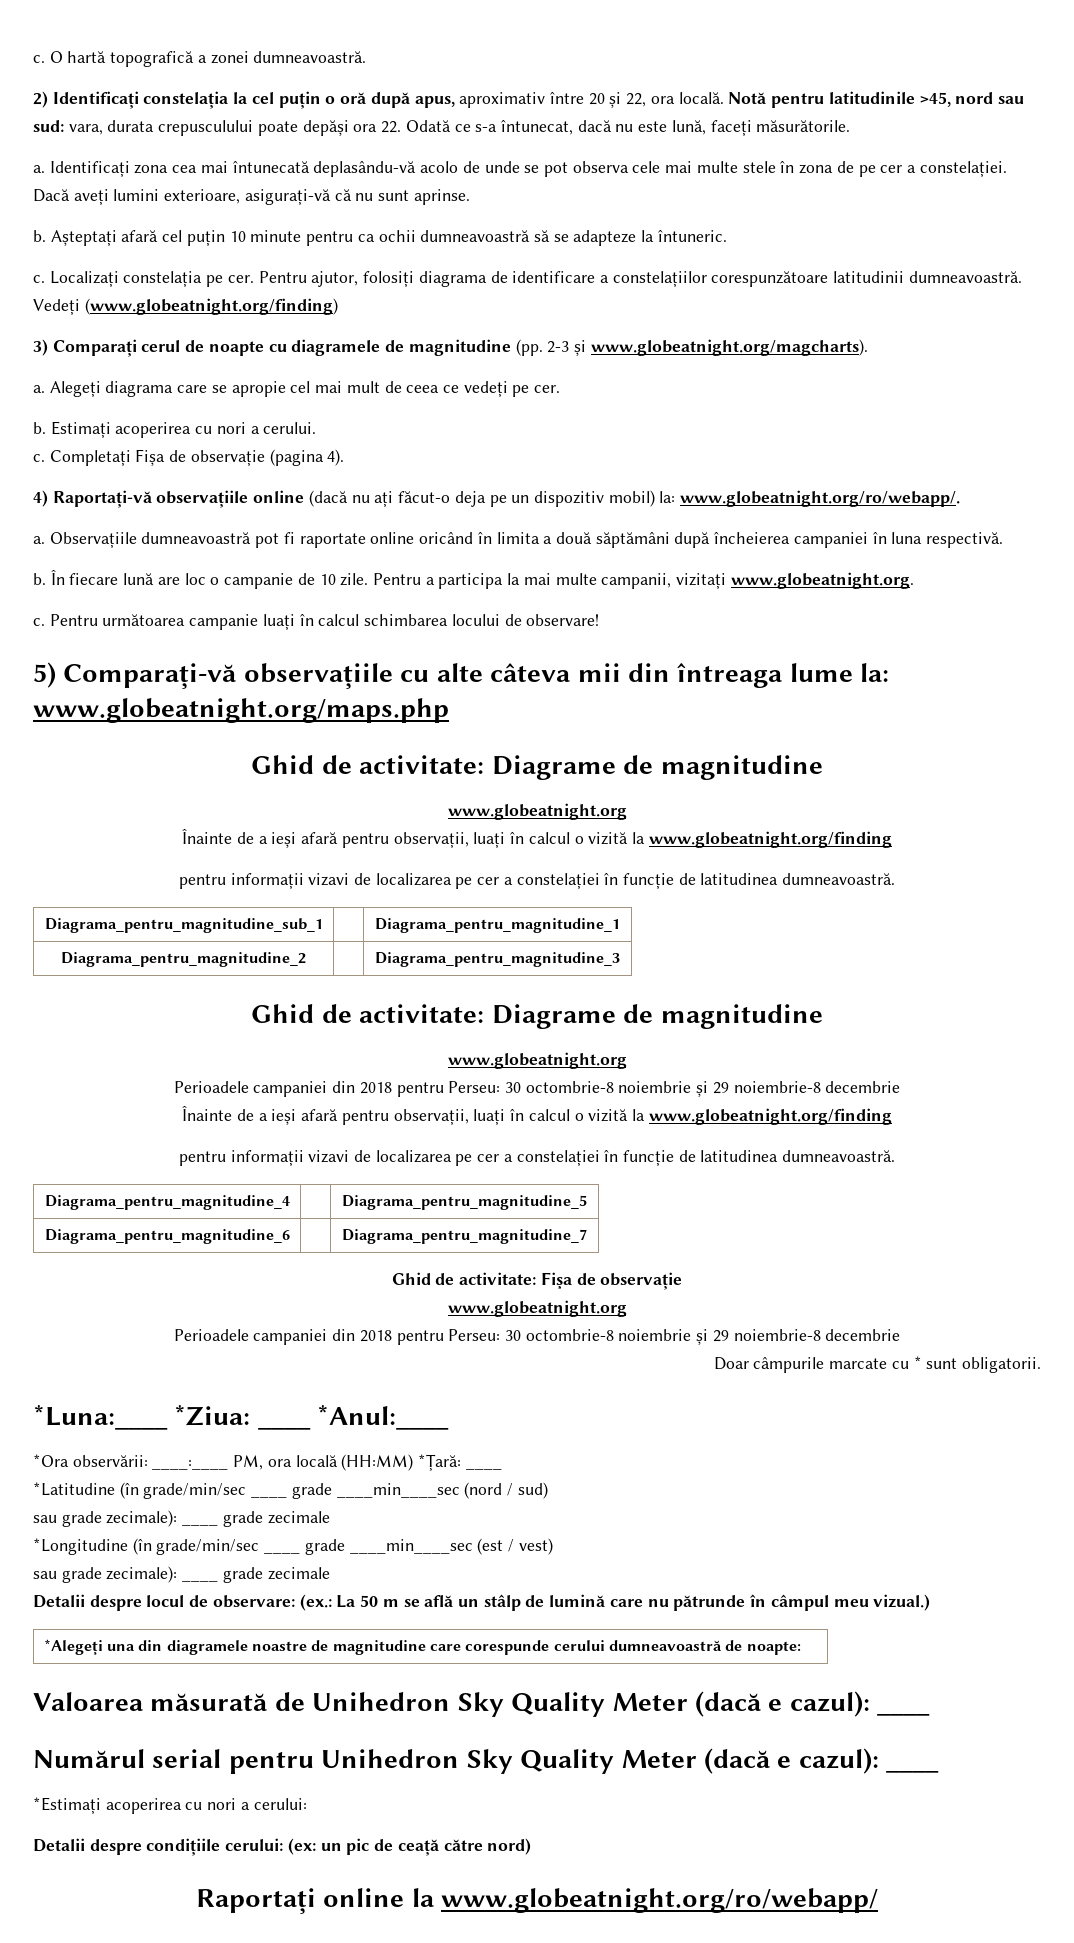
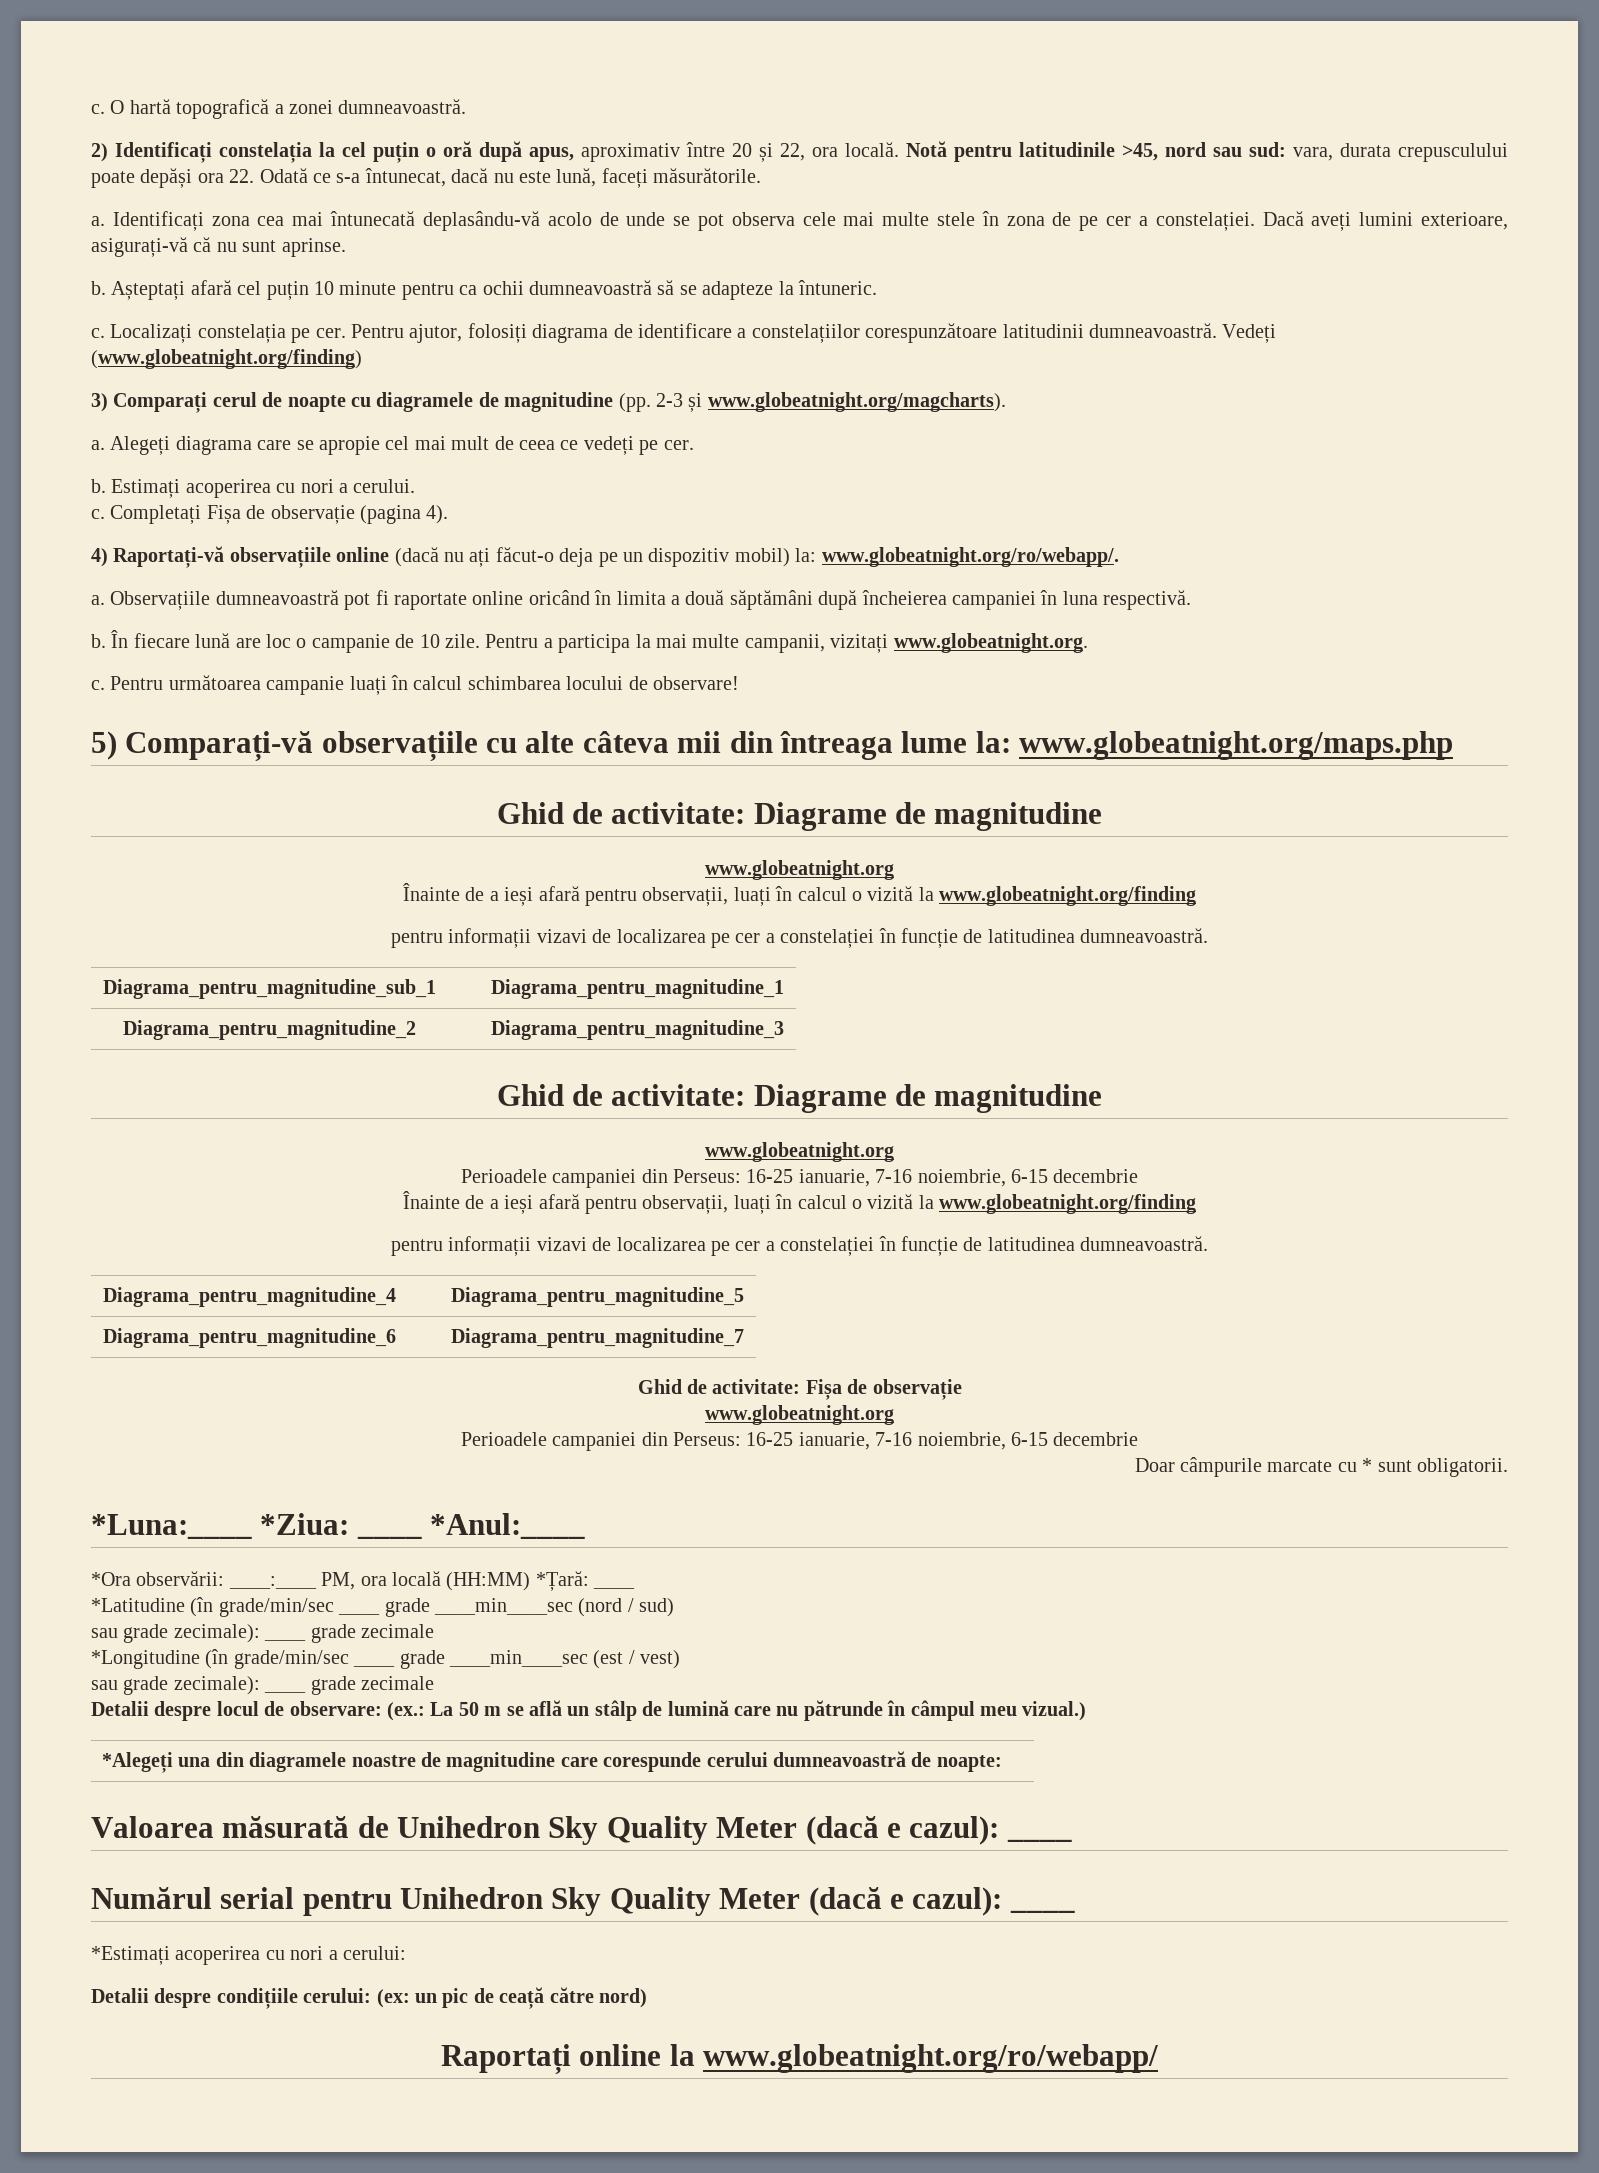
[359,1081,821,1097] 2018 pentru Perseu: 30 octombrie-8 noiembrie și 29 noiembrie-8 -> [672,1169,1048,1187] Perseus: 16-25 ianuarie, 7-16 noiembrie, 6-15
[359,1329,821,1345] 2018 pentru Perseu: 30 octombrie-8 noiembrie și 29 noiembrie-8 -> [672,1432,1048,1450] Perseus: 16-25 ianuarie, 7-16 noiembrie, 6-15

